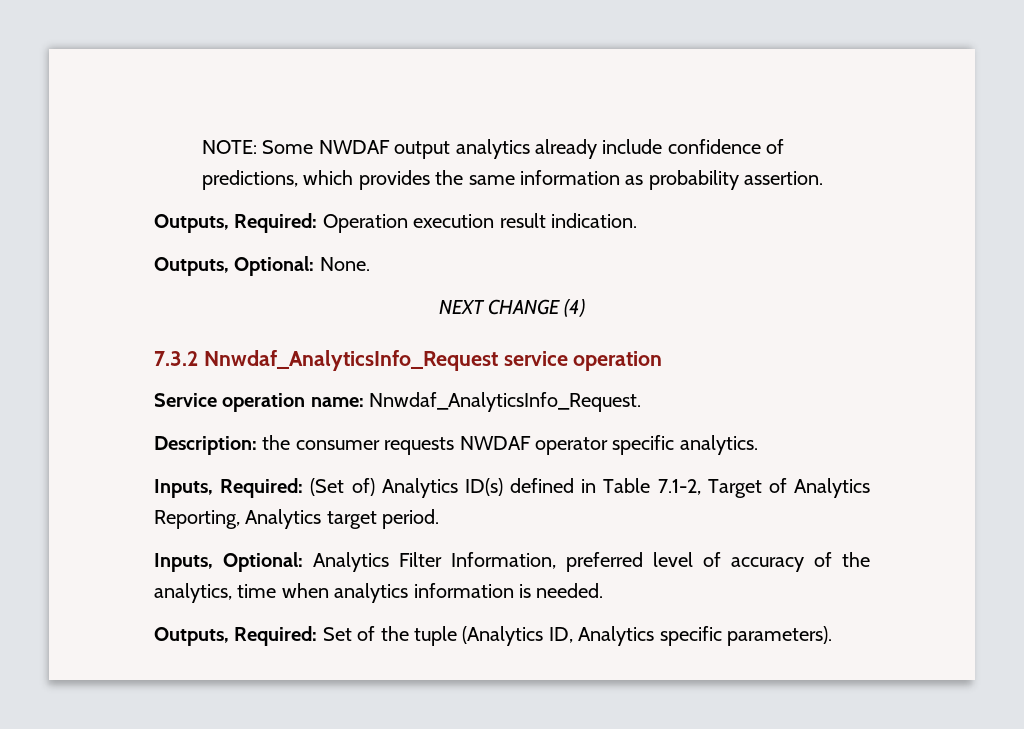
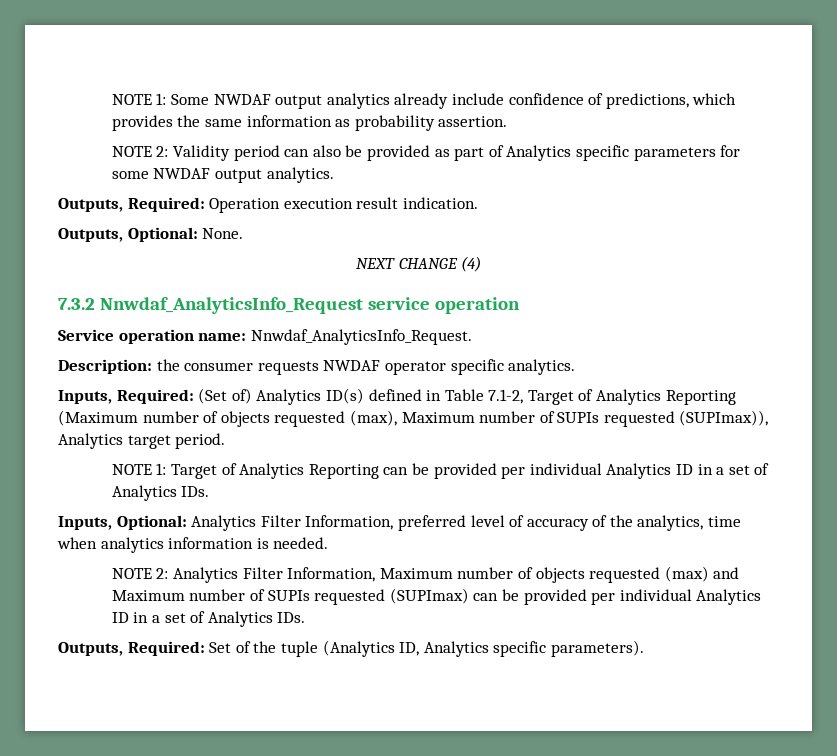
[201,140,257,154] NOTE: -> [111,93,167,105] NOTE 1:
(824, 178) none -> [111,145,741,161] [111,167,334,183] // NOTE 2: Validity period can also be provided as part of Analytics specific parameters for some NWDAF output analytics.
[154,509,440,529] Reporting, Analytics target period. -> [665,390,736,405] [58,410,769,427] [58,433,226,449] [111,463,770,479] [111,485,210,501] Reporting (Maximum number of objects requested (max), Maximum number of SUPIs requested (SUPImax)), Analytics target period. // NOTE 1: Target of Analytics Reporting can be provided per individual Analytics ID in a set of Analytics IDs.
(604, 590) none -> [111,566,740,583] [111,588,762,605] [111,611,306,627] // NOTE 2: Analytics Filter Information, Maximum number of objects requested (max) and Maximum number of SUPIs requested (SUPImax) can be provided per individual Analytics ID in a set of Analytics IDs.

